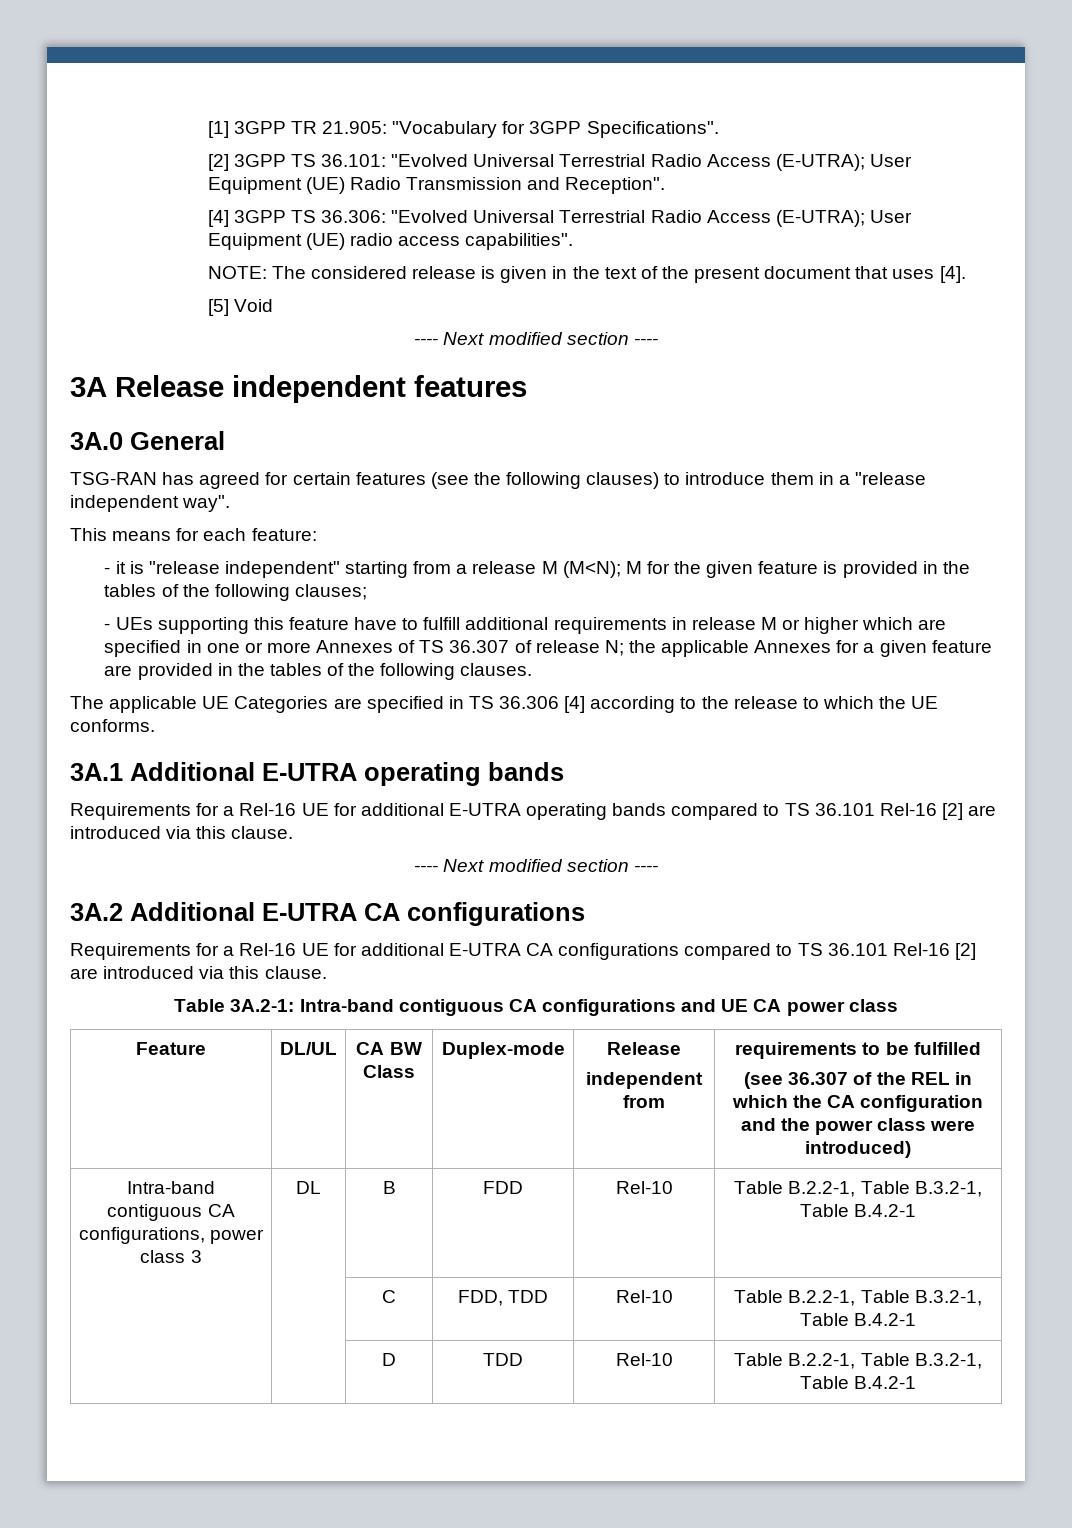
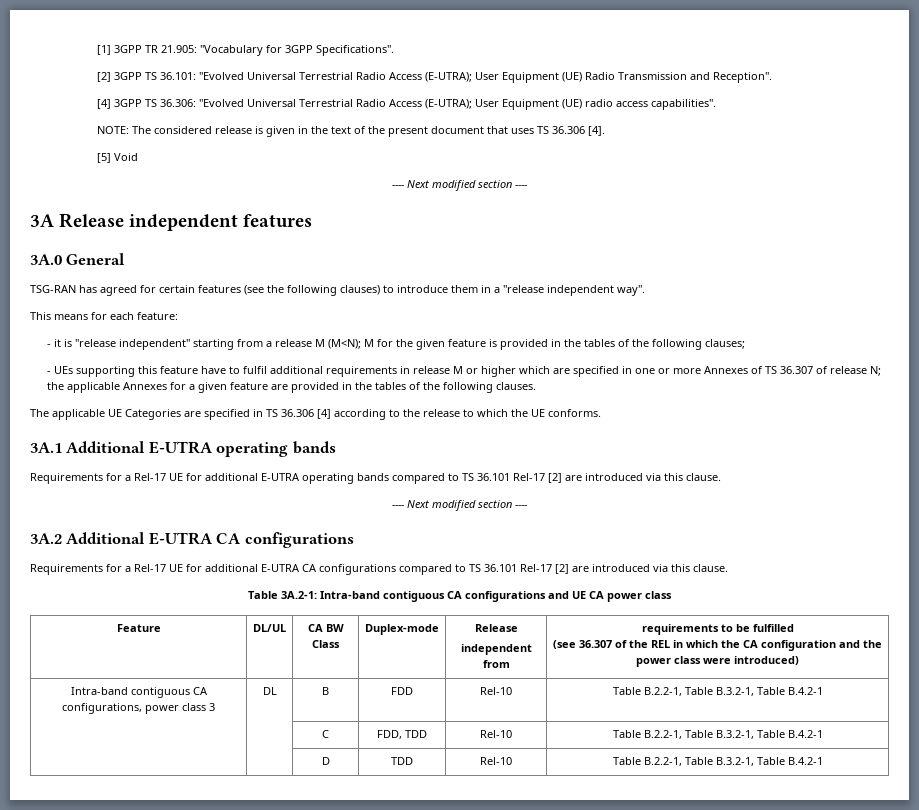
(935, 274) none -> [536,126,585,134] TS 36.306
[423,617,461,630] fulfill -> [242,366,267,374] fulfil
[239,803,297,816] Rel-16 -> [134,473,166,481] Rel-17
[879,803,937,816] Rel-16 -> [513,473,545,481] Rel-17
[239,943,297,956] Rel-16 -> [134,564,166,572] Rel-17
[892,943,950,956] Rel-16 -> [520,564,552,572] Rel-17

